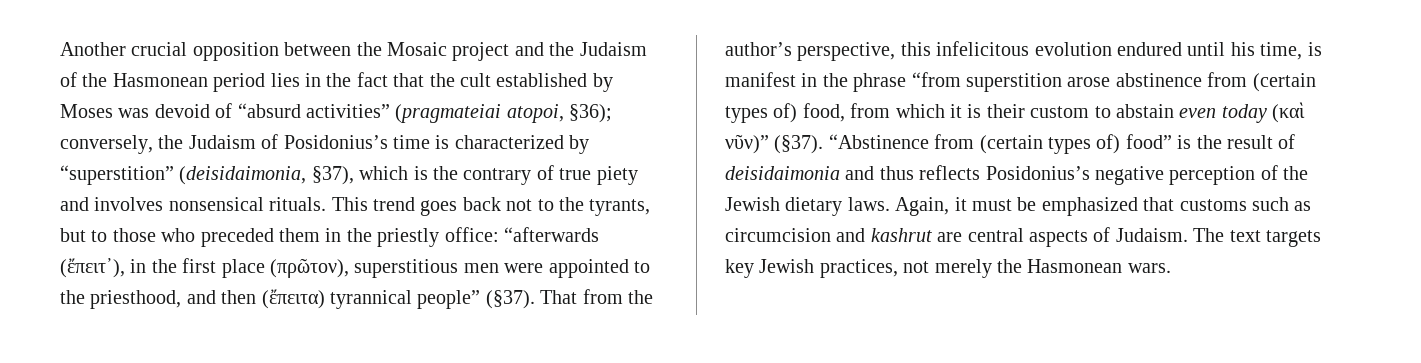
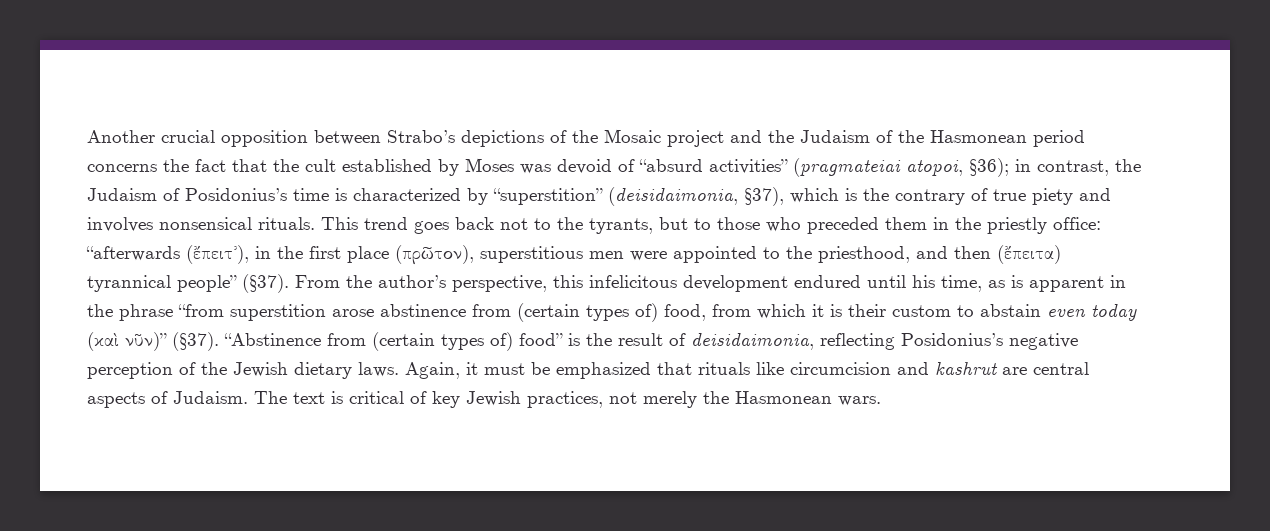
(352, 49) none -> [387,130,567,147] Strabo’s depictions of
[270,73,321,87] lies in -> [87,164,157,172] concerns
[60,135,153,154] conversely, -> [1015,159,1109,176] in contrast,
[540,289,623,304] That from -> [295,275,340,288] From
[1034,42,1112,56] evolution -> [683,275,788,292] development
[1307,42,1322,56] [725,72,796,87] is manifest -> [988,275,1104,292] as is apparent
[725,165,981,180] deisidaimonia and thus reflects -> [691,333,895,350] deisidaimonia, reflecting
[1179,197,1312,211] customs such as -> [698,362,784,375] rituals like
[1266,230,1321,247] targets -> [331,391,427,404] is critical of

